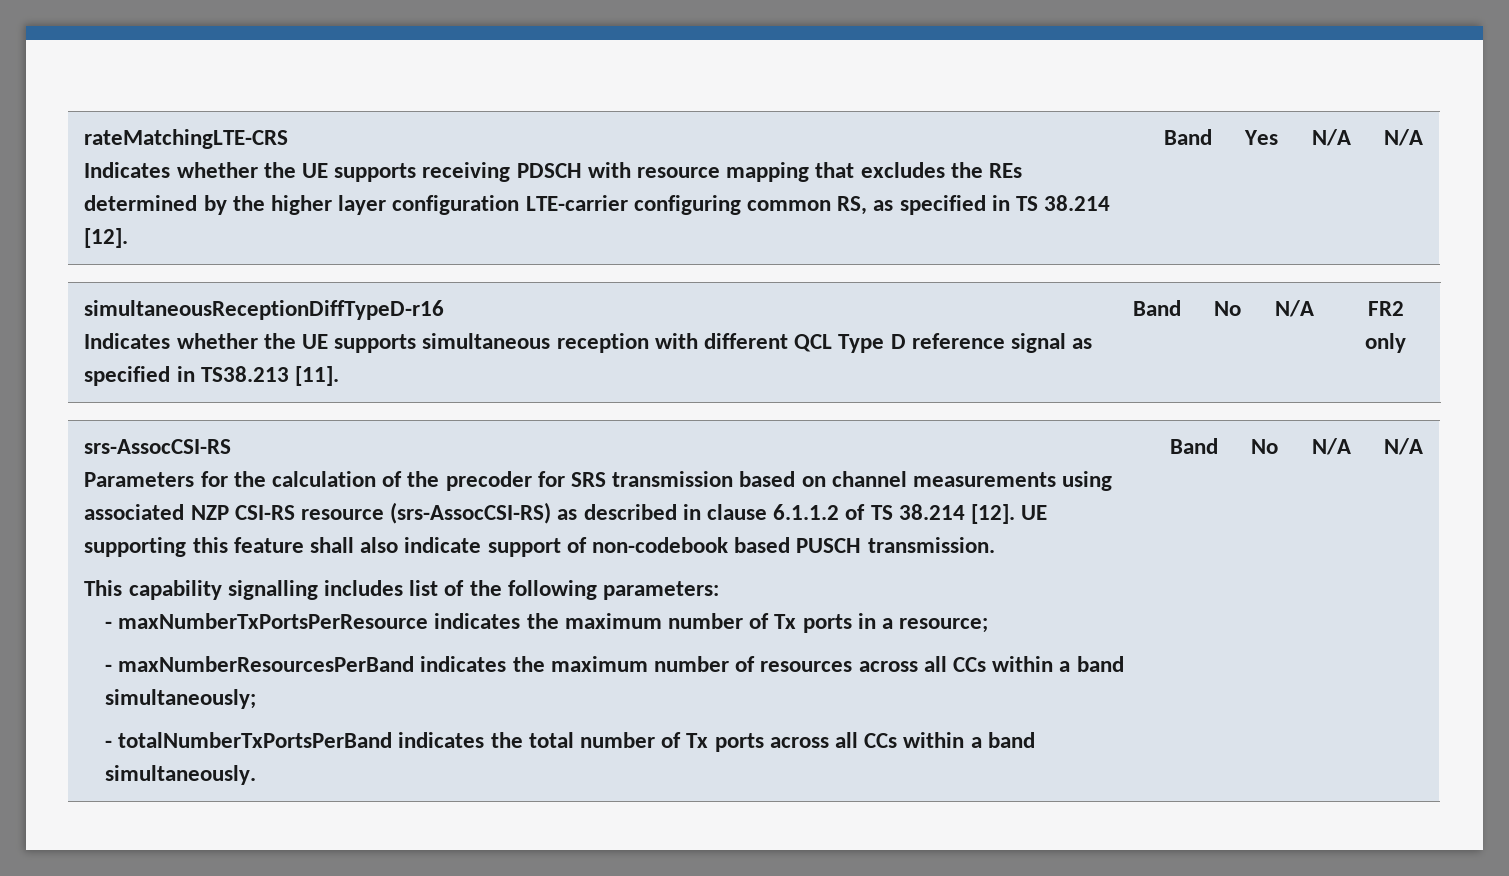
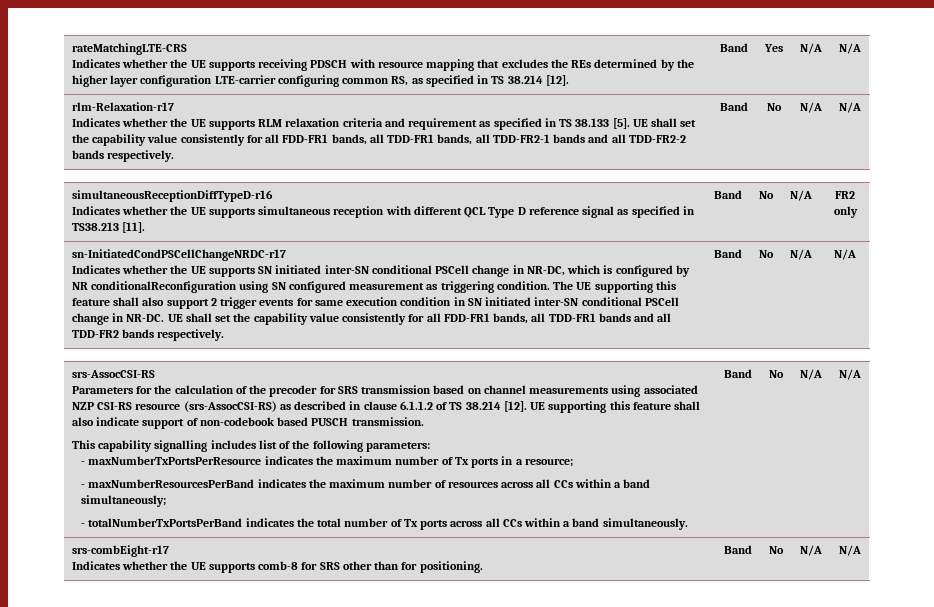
(1423, 137) none -> [71,102,174,111] [71,118,697,130] [71,134,686,146] [71,150,175,162] [720,102,748,111] [767,103,782,111] [800,102,822,113] [839,102,861,113] // rlm-Relaxation-r17 // Indicates whether the UE supports RLM relaxation criteria and requirement as specified in TS 38.133 [5]. UE shall set the capability value consistently for all FDD-FR1 bands, all TDD-FR1 bands, all TDD-FR2-1 bands and all TDD-FR2-2 bands respectively. | Band | No | N/A | N/A
(1406, 343) none -> [71,249,286,261] [71,265,690,277] [71,281,676,293] [71,297,679,309] [71,313,672,325] [71,329,225,341] [714,249,742,258] [759,250,774,258] [790,249,812,260] [834,249,856,260] // sn-InitiatedCondPSCellChangeNRDC-r17 // Indicates whether the UE supports SN initiated inter-SN conditional PSCell change in NR-DC, which is configured by NR conditionalReconfiguration using SN configured measurement as triggering condition. The UE supporting this feature shall also support 2 trigger events for same execution condition in SN initiated inter-SN conditional PSCell change in NR-DC. UE shall set the capability value consistently for all FDD-FR1 bands, all TDD-FR1 bands and all TDD-FR2 bands respectively. | Band | No | N/A | N/A
(1423, 446) none -> [71,545,169,557] [71,561,483,573] [724,545,752,554] [769,546,784,554] [800,545,822,556] [839,545,861,556] // srs-combEight-r17 // Indicates whether the UE supports comb-8 for SRS other than for positioning. | Band | No | N/A | N/A

